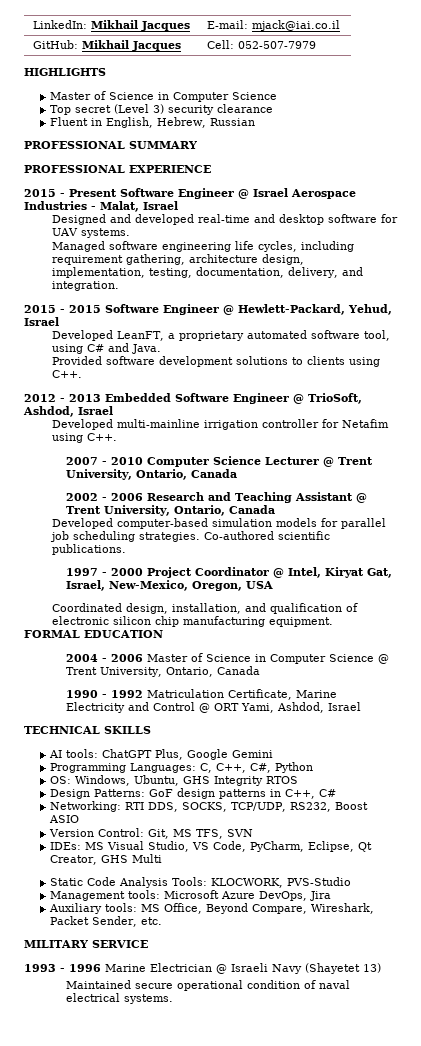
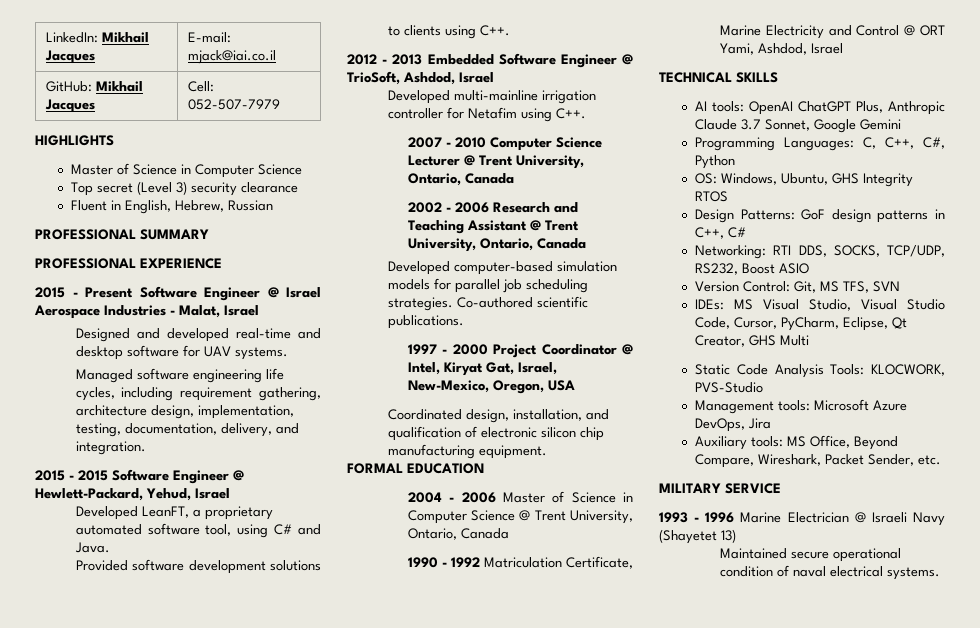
(99, 753) none -> [749,101,794,115] OpenAI
(184, 754) none -> [888,101,945,115] [695,119,811,131] Anthropic Claude 3.7 Sonnet,
[192,841,247,852] VS Code, -> [861,299,945,310] [695,317,778,329] Visual Studio Code, Cursor,

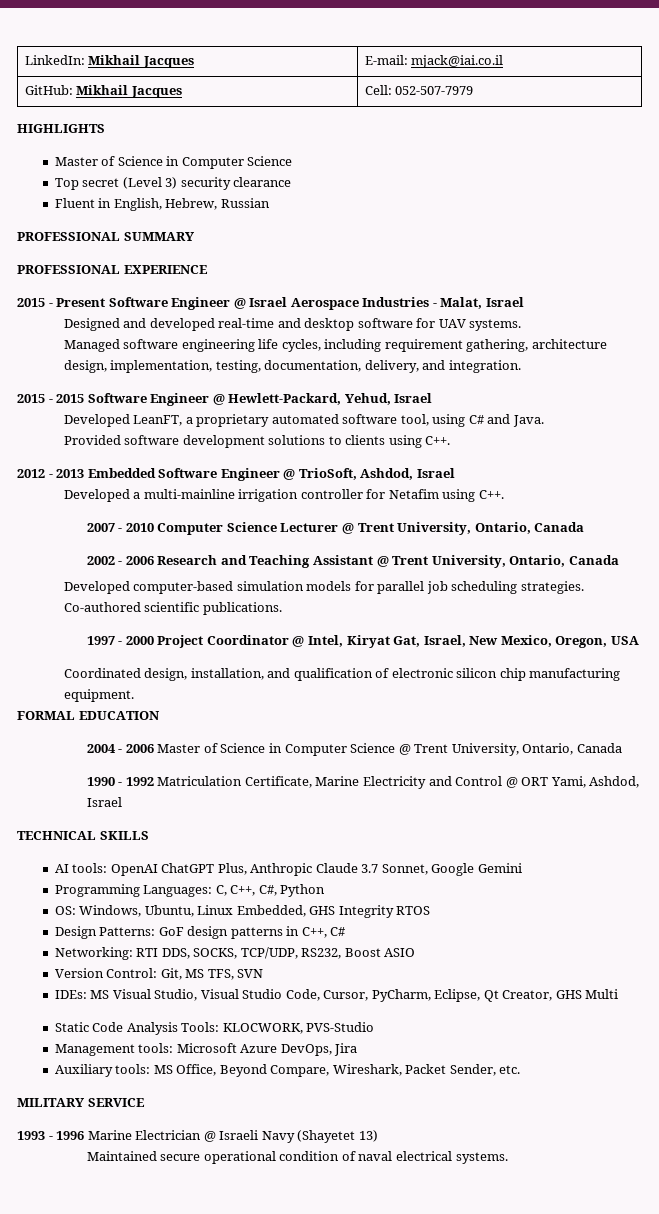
(450, 97) none -> [133,492,141,499] a
[407,380,489,393] New-Mexico, -> [469,635,552,647] New Mexico,
(829, 179) none -> [197,905,306,917] Linux Embedded,

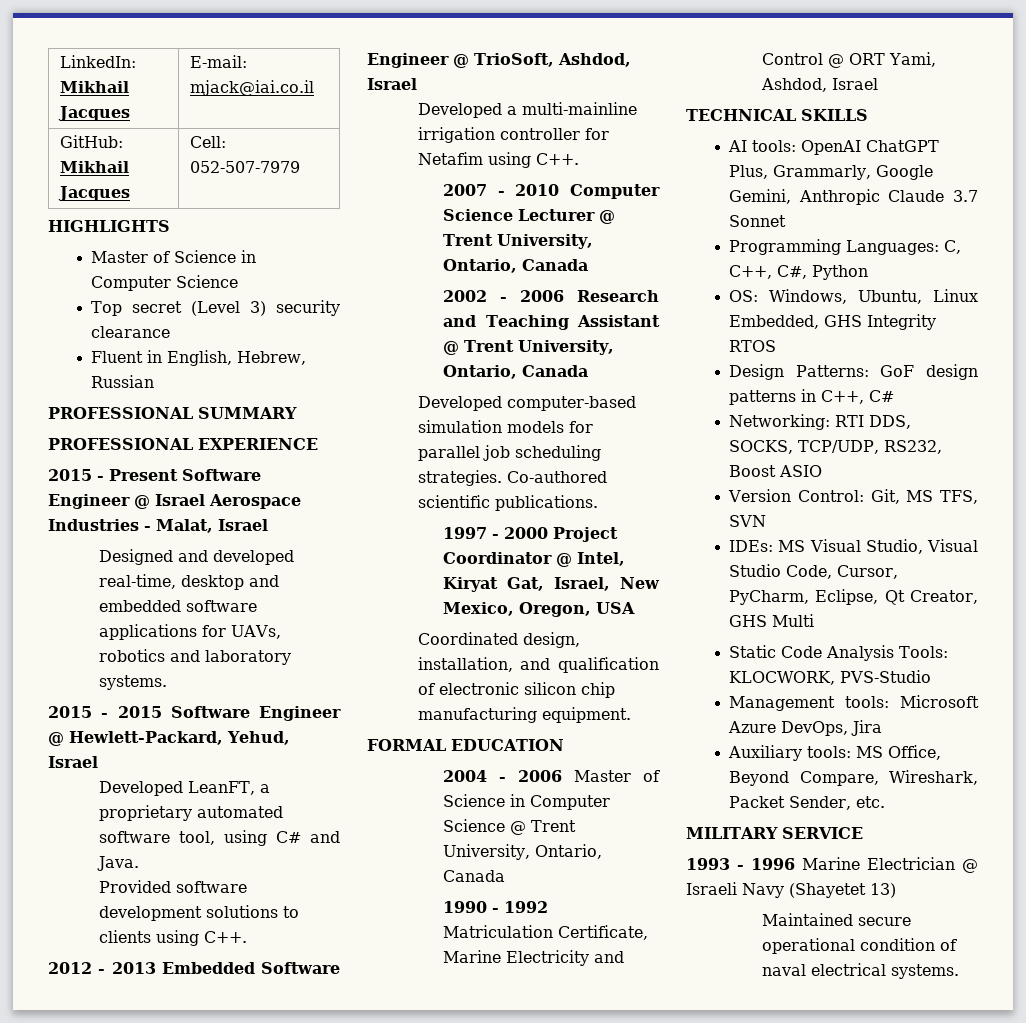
[218,318,522,331] [63,339,607,352] [63,360,521,373] real-time and desktop software for UAV systems. // Managed software engineering life cycles, including requirement gathering, architecture design, implementation, testing, documentation, delivery, and integration. -> [98,574,279,590] [98,600,257,612] [98,624,281,640] [98,649,291,665] [98,675,167,690] real-time, desktop and embedded software applications for UAVs, robotics and laboratory systems.
[250,863,522,876] Anthropic Claude 3.7 Sonnet, Google Gemini -> [773,165,934,180] [729,189,978,205] [729,215,787,227] Grammarly, Google Gemini, Anthropic Claude 3.7 Sonnet

